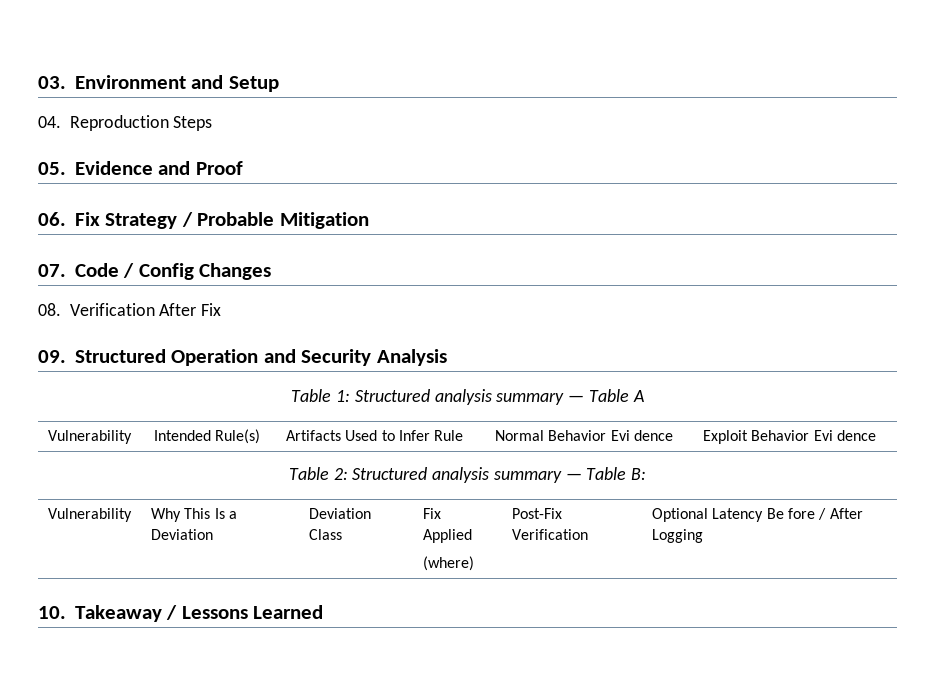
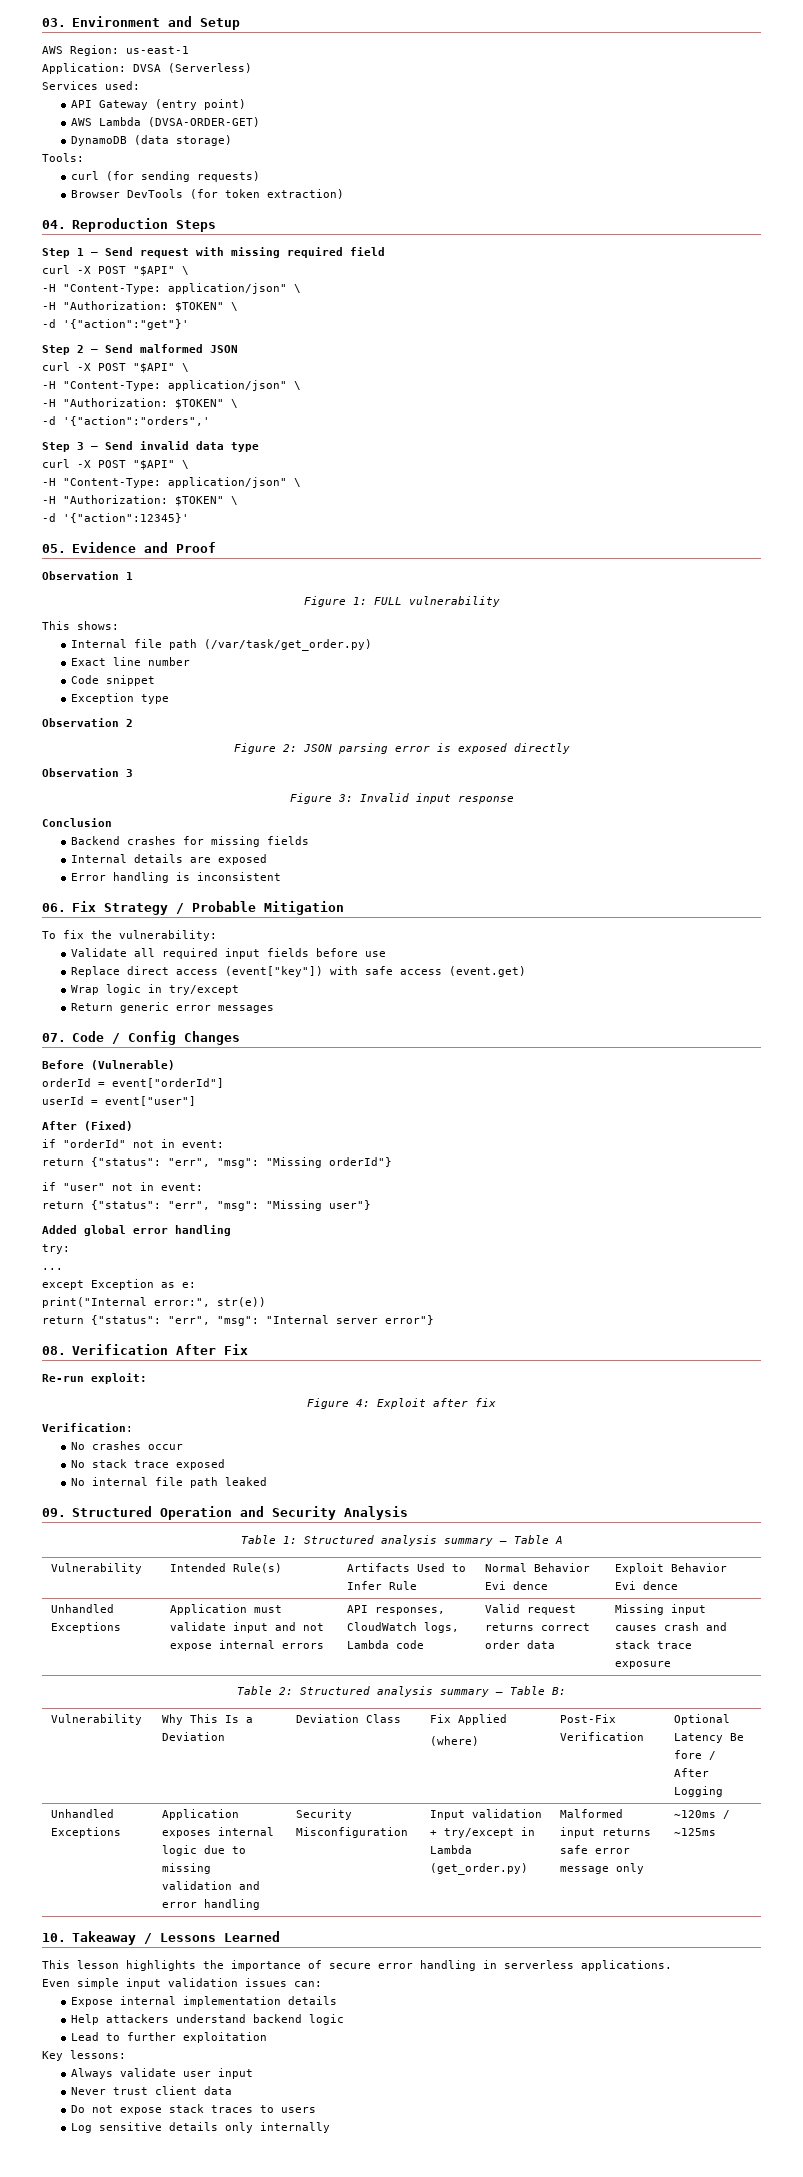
[38,115,213,131] [38,161,243,175] 04. Reproduction Steps // 05. Evidence and Proof -> [42,45,189,56] [42,63,252,74] [42,81,140,90] [71,99,247,110] [71,117,261,127] [71,135,233,146] [42,153,84,162] [71,171,261,182] [71,189,345,199] [42,218,216,232] [42,247,385,258] [42,265,189,276] [42,283,301,294] [42,301,238,312] [42,319,189,330] [42,344,238,355] [42,362,189,373] [42,380,301,391] [42,398,238,409] [42,416,210,426] [42,441,259,452] [42,459,189,470] [42,477,301,488] [42,495,238,506] [42,513,189,523] [42,542,216,553] [42,571,133,580] [303,596,500,607] [42,621,119,630] [71,639,373,651] [71,657,191,666] [71,675,156,686] [71,693,170,704] [42,718,133,727] [233,743,570,754] [42,768,133,777] [289,793,514,804] [42,818,112,827] [71,836,310,847] [71,854,268,865] [71,872,282,883] AWS Region: us-east-1 // Application: DVSA (Serverless) // Services used: // API Gateway (entry point) // AWS Lambda (DVSA-ORDER-GET) // DynamoDB (data storage) // Tools: // curl (for sending requests) // Browser DevTools (for token extraction) // 04. Reproduction Steps // Step 1 — Send request with missing required field // curl -X POST "$API" \ // -H "Content-Type: application/json" \ // -H "Authorization: $TOKEN" \ // -d '{"action":"get"}' // Step 2 — Send malformed JSON // curl -X POST "$API" \ // -H "Content-Type: application/json" \ // -H "Authorization: $TOKEN" \ // -d '{"action":"orders",' // Step 3 — Send invalid data type // curl -X POST "$API" \ // -H "Content-Type: application/json" \ // -H "Authorization: $TOKEN" \ // -d '{"action":12345}' // 05. Evidence and Proof // Observation 1 // Figure 1: FULL vulnerability // This shows: // Internal file path (/var/task/get_order.py) // Exact line number // Code snippet // Exception type // Observation 2 // Figure 2: JSON parsing error is exposed directly // Observation 3 // Figure 3: Invalid input response // Conclusion // Backend crashes for missing fields // Internal details are exposed // Error handling is inconsistent
(369, 220) none -> [42,930,217,941] [71,948,387,959] [71,966,527,977] [71,984,240,995] [71,1002,275,1013] // To fix the vulnerability: // Validate all required input fields before use // Replace direct access (event["key"]) with safe access (event.get) // Wrap logic in try/except // Return generic error messages
[38,303,222,316] 08. Verification After Fix -> [42,1060,175,1070] [42,1078,224,1088] [42,1096,196,1106] [42,1121,133,1131] [42,1139,224,1148] [42,1157,392,1168] [42,1182,203,1191] [42,1200,371,1211] [42,1225,231,1236] [42,1244,70,1254] [42,1268,63,1270] [42,1279,196,1290] [42,1297,266,1308] [42,1315,434,1326] [42,1344,248,1355] [42,1373,147,1384] [307,1398,496,1409] [42,1423,133,1432] [71,1441,184,1450] [71,1459,226,1470] [71,1477,268,1488] Before (Vulnerable) // orderId = event["orderId"] // userId = event["user"] // After (Fixed) // if "orderId" not in event: // return {"status": "err", "msg": "Missing orderId"} // if "user" not in event: // return {"status": "err", "msg": "Missing user"} // Added global error handling // try: // ... // except Exception as e: // print("Internal error:", str(e)) // return {"status": "err", "msg": "Internal server error"} // 08. Verification After Fix // Re-run exploit: // Figure 4: Exploit after fix // Verification: // No crashes occur // No stack trace exposed // No internal file path leaked
(876, 435) none -> [50,1604,114,1613] [50,1622,121,1633] [169,1604,282,1615] [169,1622,324,1633] [169,1640,324,1651] [346,1605,445,1615] [346,1622,459,1633] [346,1640,424,1649] [484,1604,576,1615] [484,1623,590,1631] [484,1640,555,1649] [614,1604,706,1615] [614,1622,727,1631] [614,1640,692,1649] [614,1661,671,1669] // Unhandled Exceptions | Application must validate input and not expose internal errors | API responses, CloudWatch logs, Lambda code | Valid request returns correct order data | Missing input causes crash and stack trace exposure
(703, 536) none -> [50,1809,114,1818] [50,1827,121,1838] [161,1809,239,1820] [161,1827,274,1838] [161,1845,246,1856] [161,1863,211,1874] [161,1881,260,1890] [161,1899,260,1910] [295,1809,352,1820] [295,1827,408,1838] [429,1809,542,1820] [429,1827,535,1838] [429,1845,472,1854] [429,1863,528,1875] [559,1809,623,1818] [559,1827,651,1838] [559,1845,630,1854] [559,1863,644,1874] [673,1810,730,1819] [673,1828,716,1836] // Unhandled Exceptions | Application exposes internal logic due to missing validation and error handling | Security Misconfiguration | Input validation + try/except in Lambda (get_order.py) | Malformed input returns safe error message only | ~120ms / ~125ms
(324, 612) none -> [42,1960,672,1971] [42,1978,322,1989] [71,1996,338,2007] [71,2014,345,2025] [71,2032,268,2043] [42,2050,126,2061] [71,2068,254,2079] [71,2086,233,2095] [71,2104,317,2115] [71,2122,331,2133] // This lesson highlights the importance of secure error handling in serverless applications. // Even simple input validation issues can: // Expose internal implementation details // Help attackers understand backend logic // Lead to further exploitation // Key lessons: // Always validate user input // Never trust client data // Do not expose stack traces to users // Log sensitive details only internally

